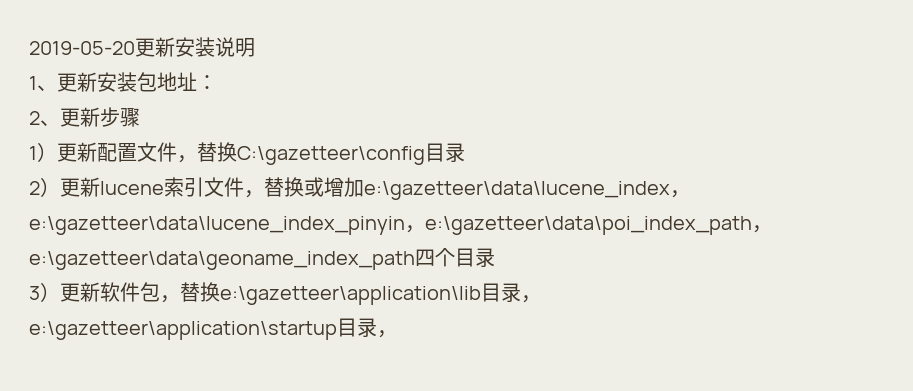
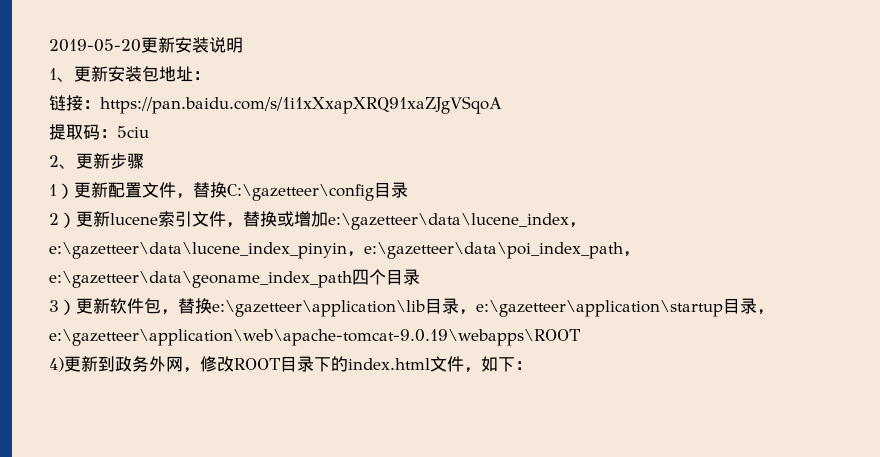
(217, 82) none -> [49,95,502,114] [49,124,149,140] // 链接：https://pan.baidu.com/s/1i1xXxapXRQ91xaZJgVSqoA // 提取码：5ciu
(397, 334) none -> [49,329,580,346] [49,356,532,373] e:\gazetteer\application\web\apache-tomcat-9.0.19\webapps\ROOT // 4)更新到政务外网，修改ROOT目录下的index.html文件，如下：

